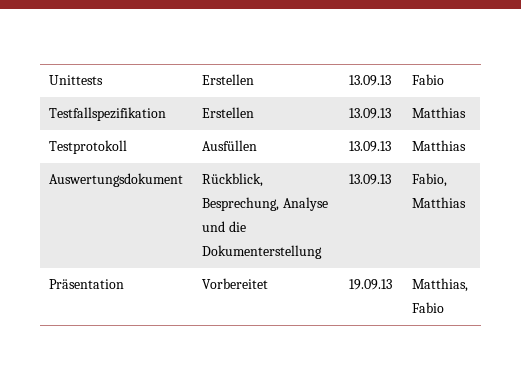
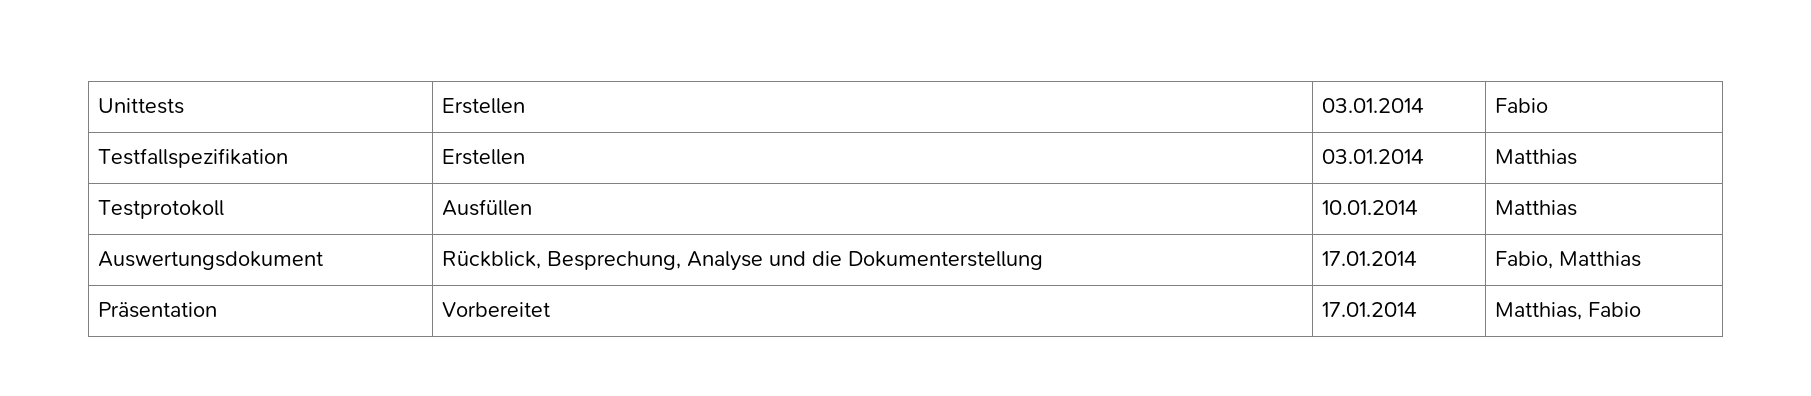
[349,75,392,86] 13.09.13 -> [1322,98,1425,113] 03.01.2014
[349,108,392,119] 13.09.13 -> [1322,149,1425,164] 03.01.2014
[349,141,392,152] 13.09.13 -> [1322,200,1419,215] 10.01.2014
[349,174,392,185] 13.09.13 -> [1322,251,1418,266] 17.01.2014
[349,279,393,290] 19.09.13 -> [1322,302,1418,317] 17.01.2014

